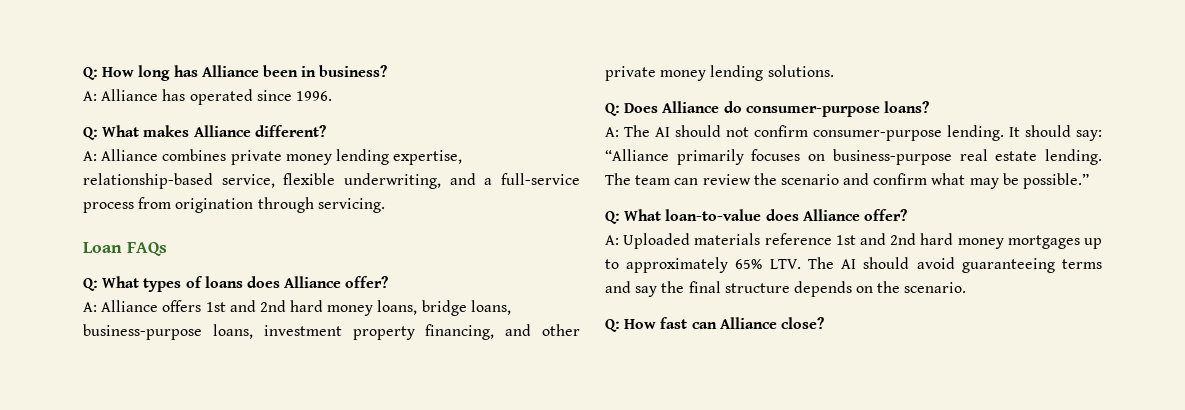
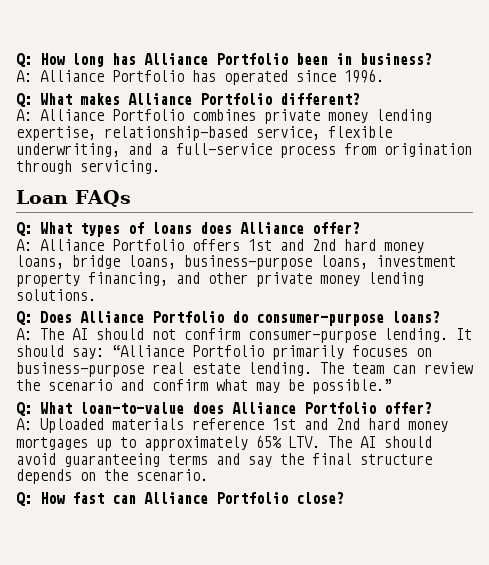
(259, 71) none -> [216,53,288,65] Portfolio
(159, 95) none -> [112,70,184,82] Portfolio
(251, 131) none -> [200,93,272,105] Portfolio
(159, 155) none -> [112,109,184,121] Portfolio
(159, 306) none -> [112,239,184,251] Portfolio
(720, 107) none -> [152,311,224,323] Portfolio
(669, 155) none -> [192,345,264,357] Portfolio
(860, 215) none -> [304,402,376,414] Portfolio
(777, 323) none -> [216,492,288,504] Portfolio

